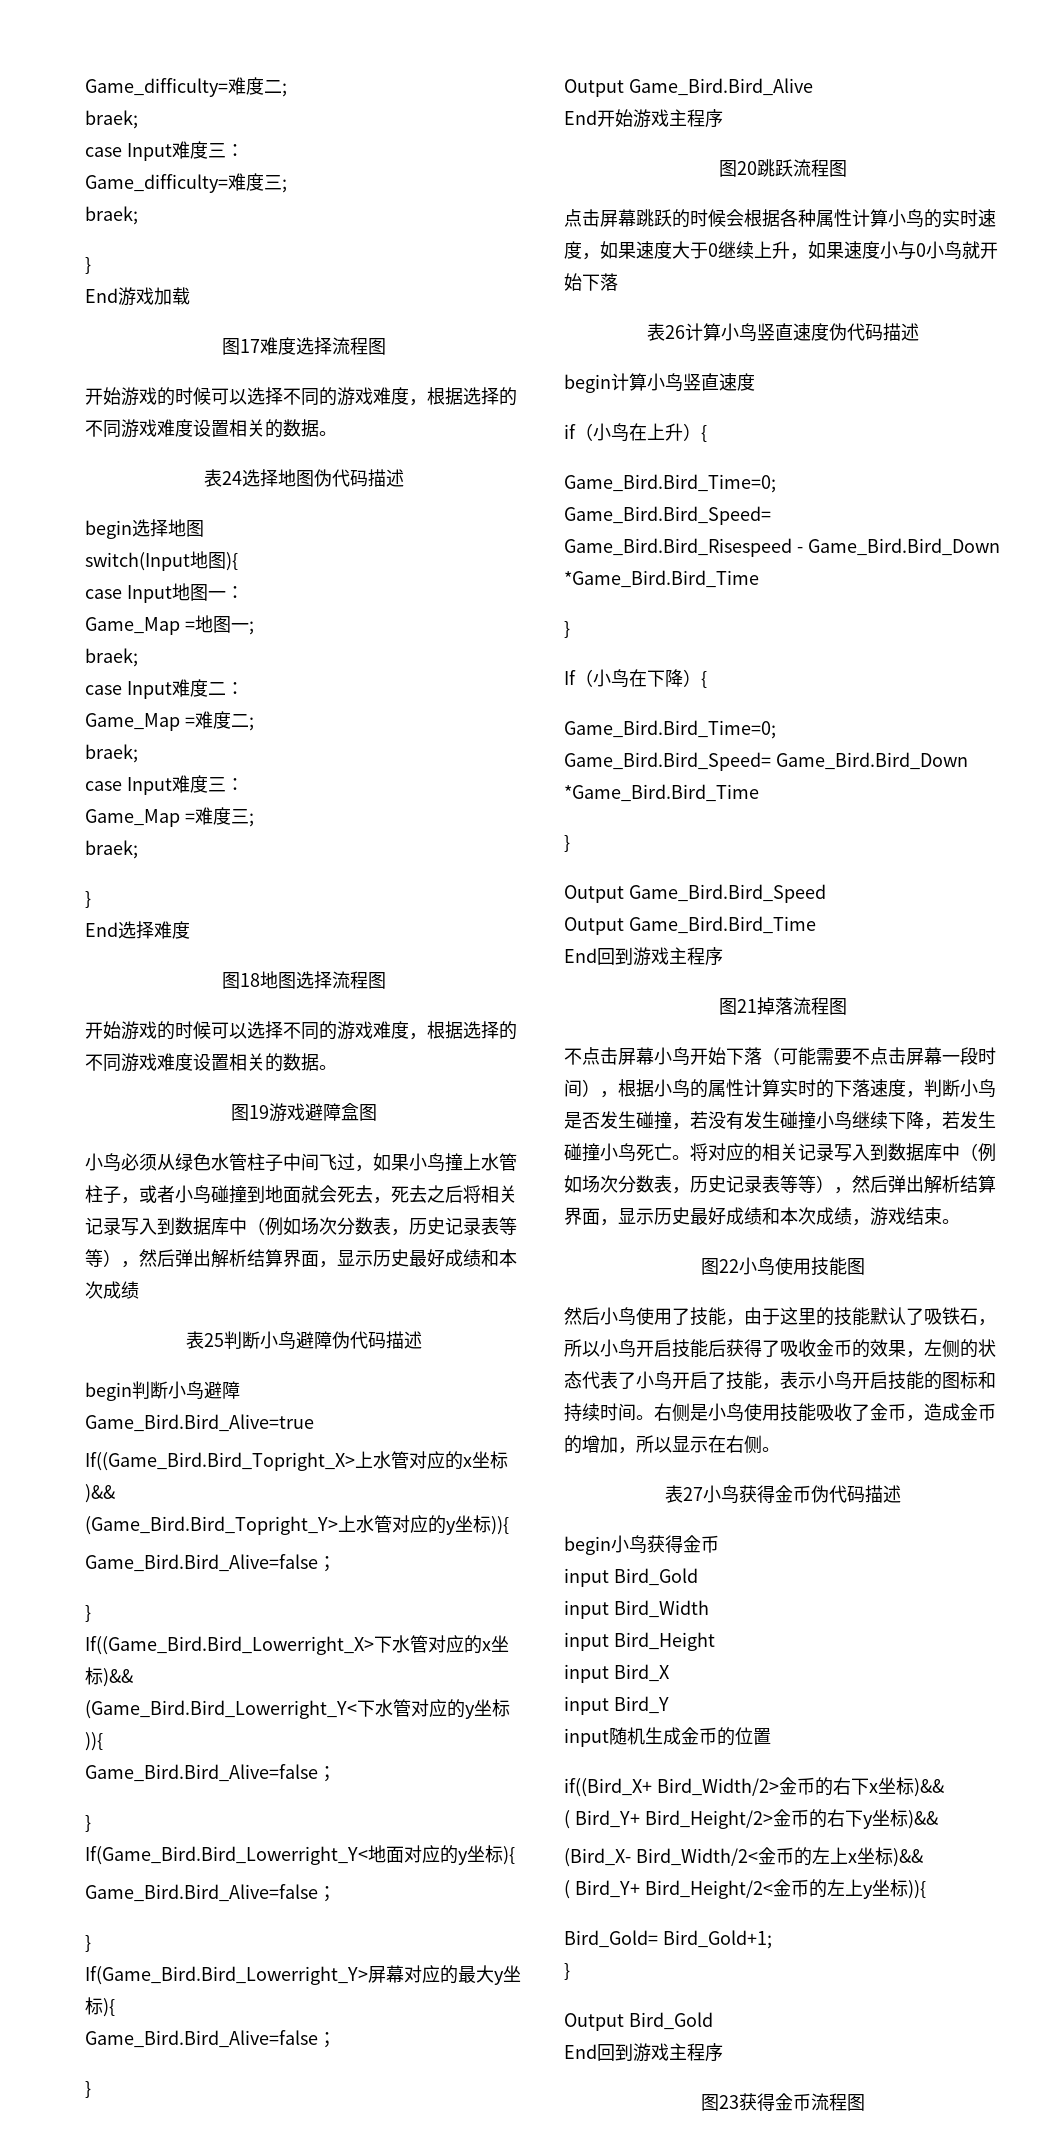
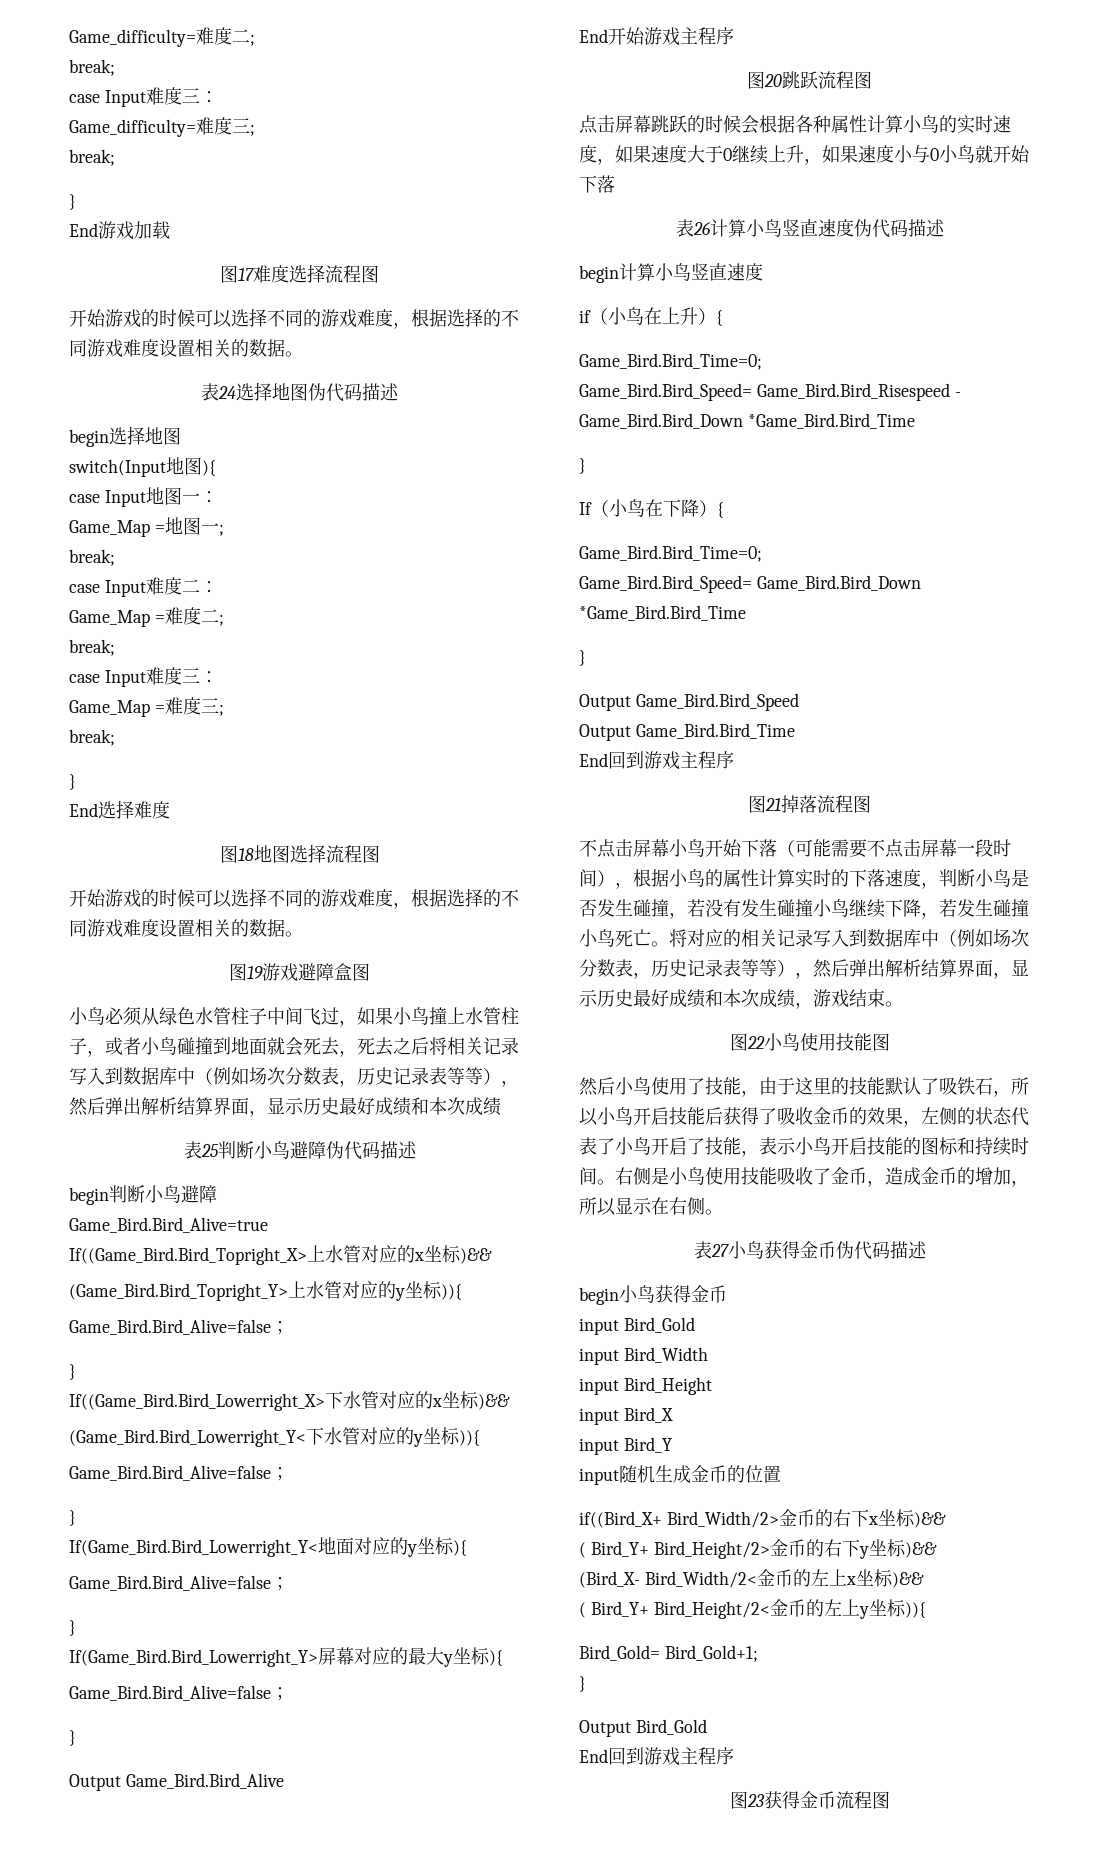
[85,110,138,129] braek; -> [69,59,115,76] break;
[85,206,138,225] braek; -> [69,149,115,166] break;
[85,648,138,667] braek; -> [69,549,115,566] break;
[85,744,138,763] braek; -> [69,639,115,656] break;
[85,840,138,859] braek; -> [69,729,115,746] break;

